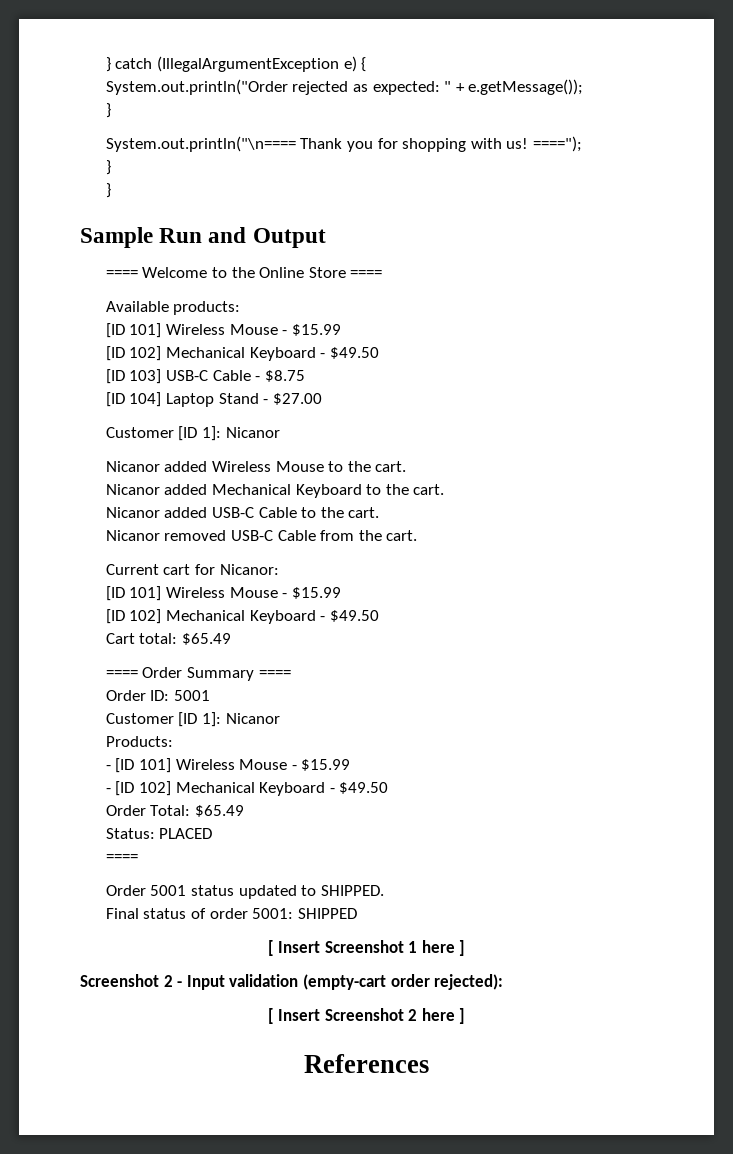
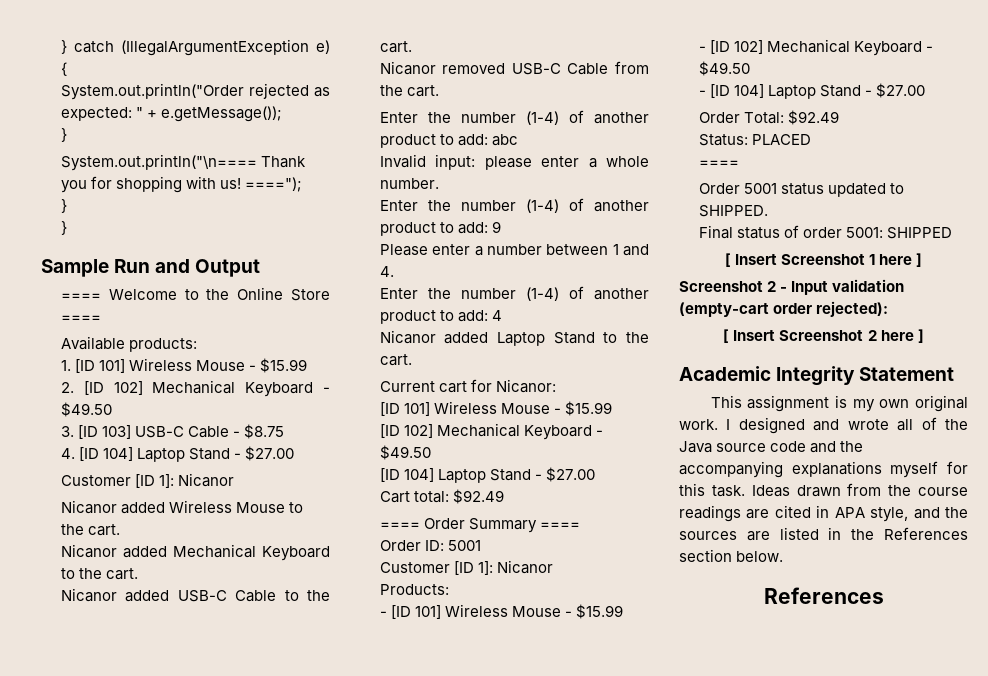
[105,323,341,338] [105,346,379,361] [ID 101] Wireless Mouse - $15.99 // [ID 102] Mechanical Keyboard - $49.50 // -> [60,358,308,373] [60,380,330,397] [60,402,112,417] [60,426,74,437] 1. [ID 101] Wireless Mouse - $15.99 // 2. [ID 102] Mechanical Keyboard - $49.50 // 3.
(305, 376) none -> [60,448,75,459] 4.
(418, 535) none -> [379,110,649,125] [379,134,518,148] [379,154,649,170] [379,178,439,189] [379,198,649,213] [379,221,501,236] [379,244,649,256] [379,266,394,277] [379,286,649,301] [379,310,502,324] [379,330,649,346] [379,354,412,366] // Enter the number (1-4) of another product to add: abc // Invalid input: please enter a whole number. // Enter the number (1-4) of another product to add: 9 // Please enter a number between 1 and 4. // Enter the number (1-4) of another product to add: 4 // Nicanor added Laptop Stand to the cart.
(379, 616) none -> [379,467,596,483] // [ID 104] Laptop Stand - $27.00
[181,633,231,645] $65.49 -> [452,489,504,504] $92.49
(389, 788) none -> [698,83,926,99] // - [ID 104] Laptop Stand - $27.00
[194,805,244,817] $65.49 -> [787,110,839,125] $92.49
(466, 1016) none -> [679,366,955,386] [710,395,968,412] [679,417,968,434] [679,441,864,453] [679,461,968,478] [679,483,968,497] [679,505,968,522] [679,527,968,541] [679,549,784,562] // Academic Integrity Statement // This assignment is my own original work. I designed and wrote all of the Java source code and the accompanying explanations myself for this task. Ideas drawn from the course readings are cited in APA style, and the sources are listed in the References section below.

